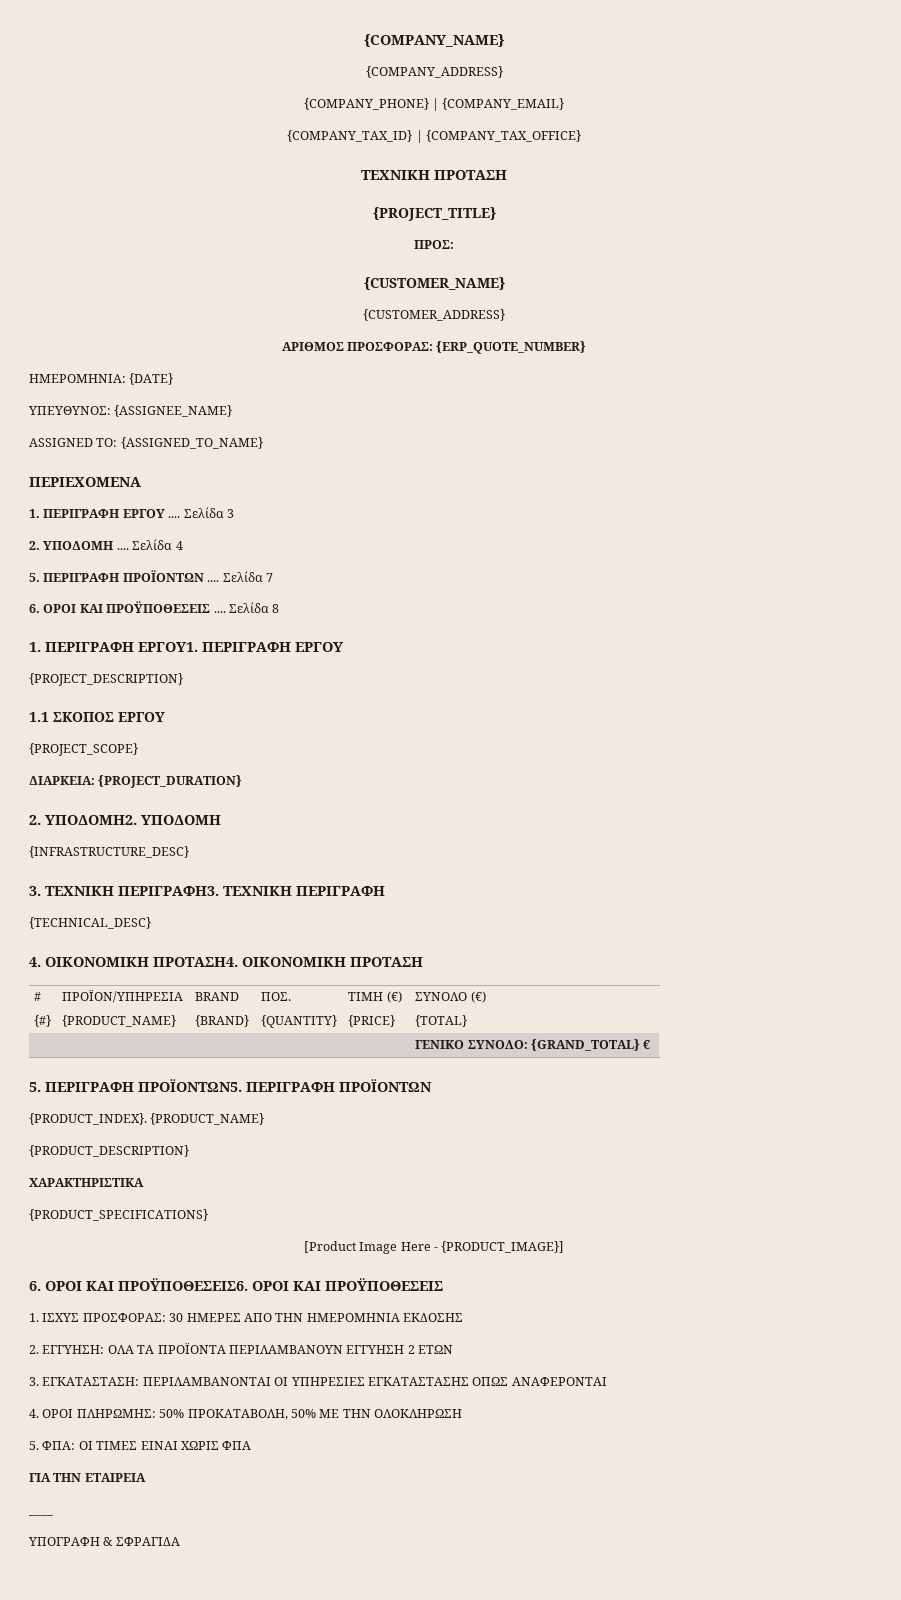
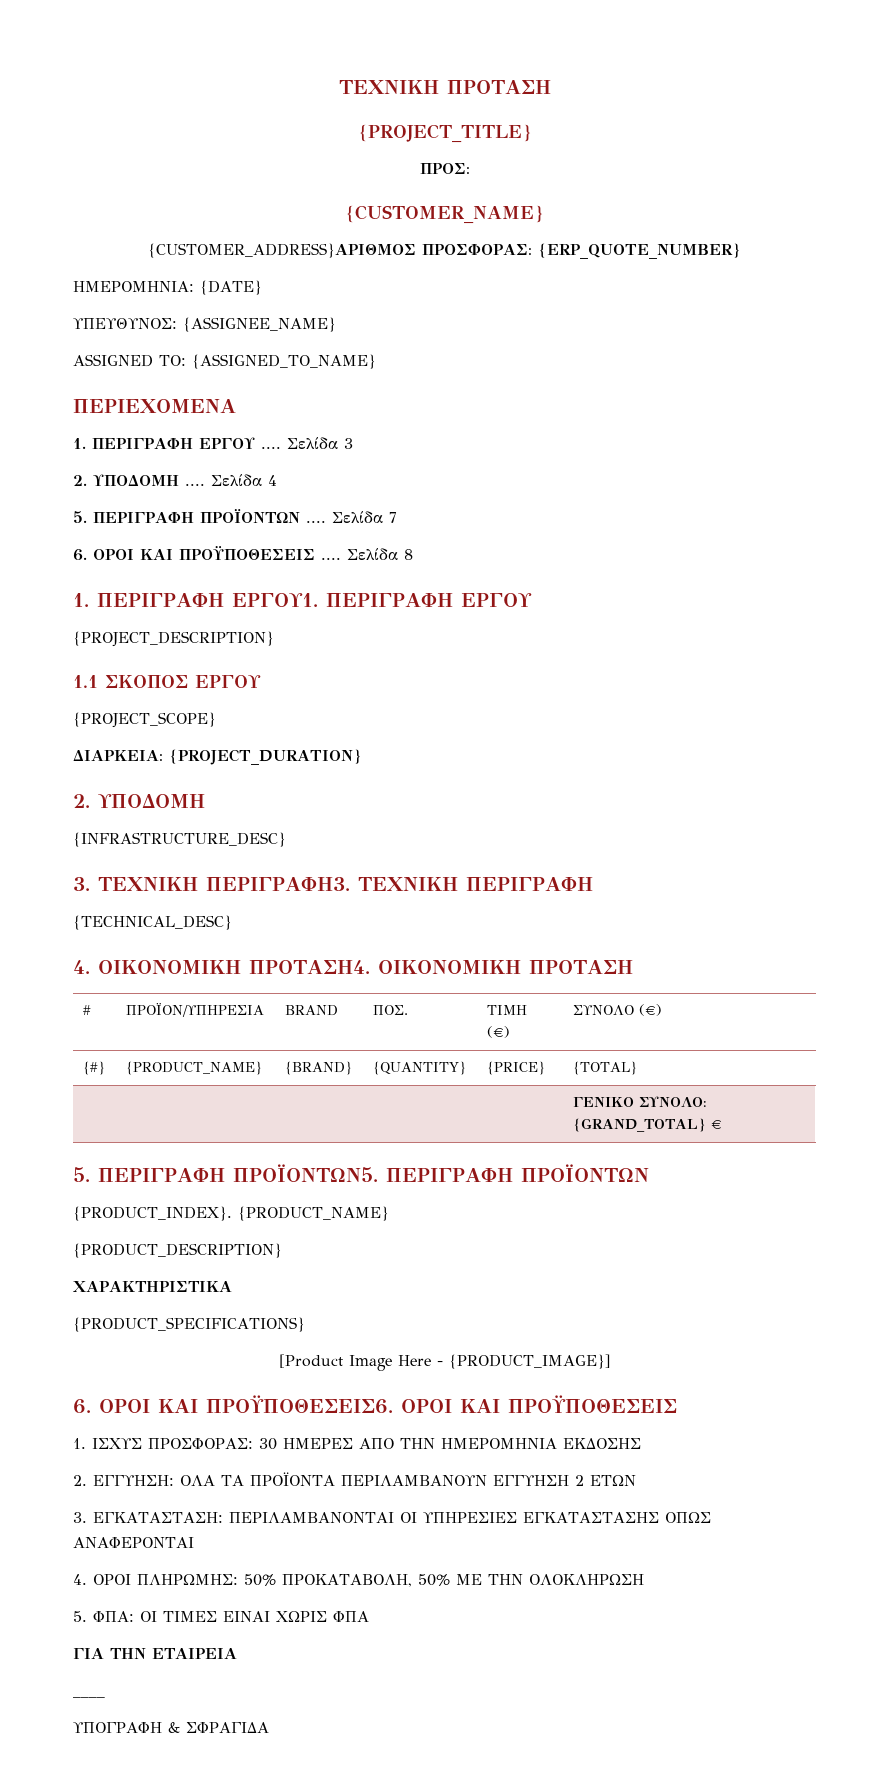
[364,34,504,47] [365,66,503,78] [303,98,565,111] [287,130,581,143] {COMPANY_NAME} // {COMPANY_ADDRESS} // {COMPANY_PHONE} | {COMPANY_EMAIL} // {COMPANY_TAX_ID} | {COMPANY_TAX_OFFICE} // -> (338, 87) none
[363,309,505,321] [281,342,344,351] {CUSTOMER_ADDRESS} // ΑΡΙΘΜΟΣ -> [148,243,417,258] {CUSTOMER_ADDRESS}ΑΡΙΘΜΟΣ
[45,815,137,825] ΥΠΟΔΟΜΗ2. -> (90, 801) none

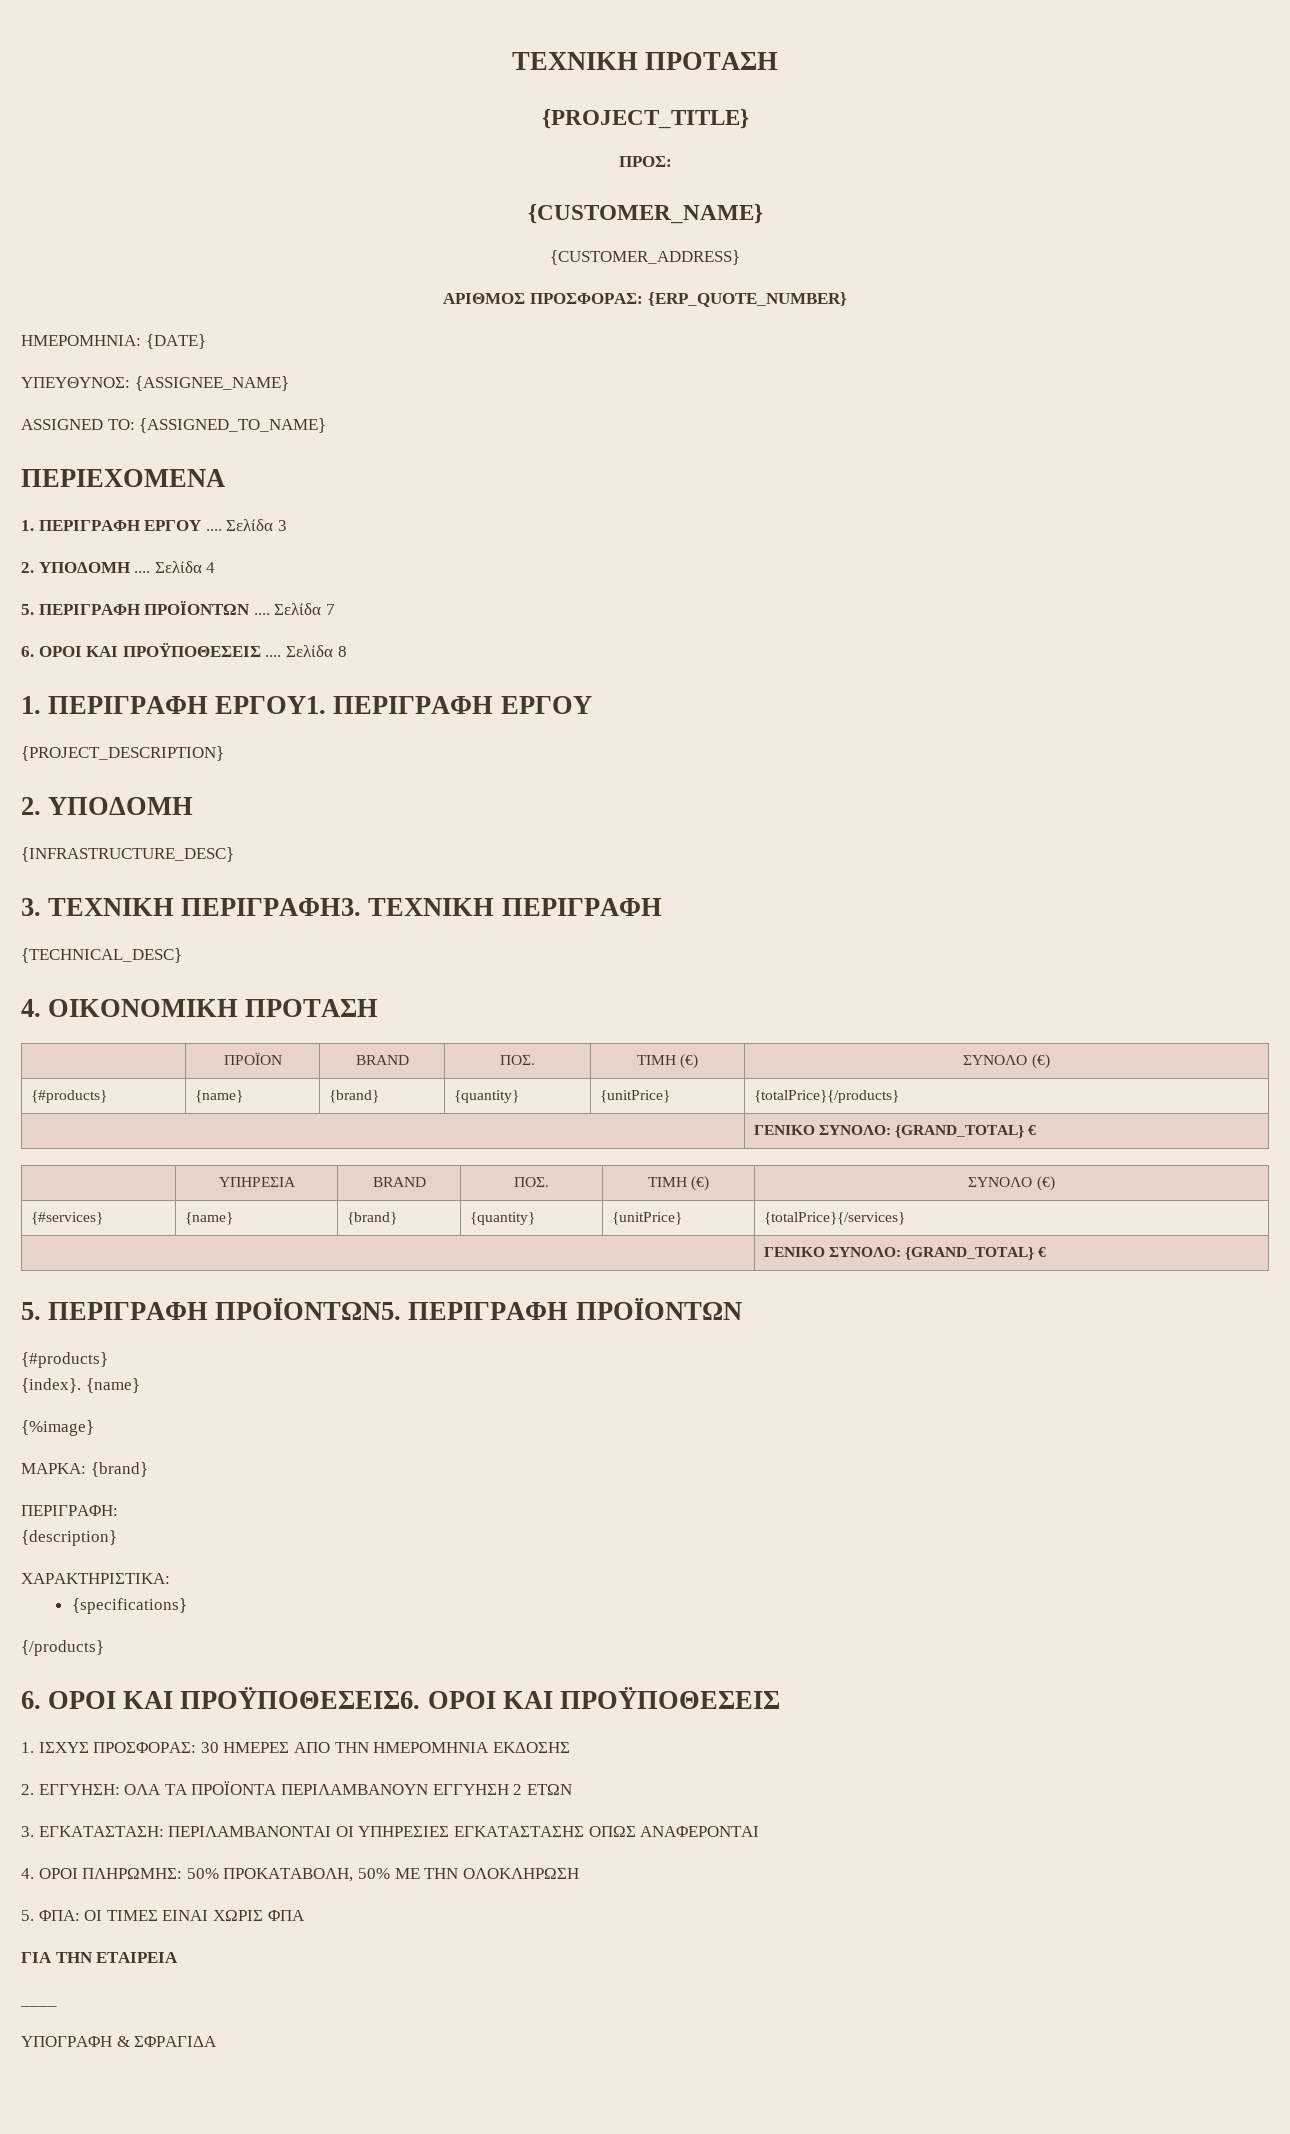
[148,243,417,258] {CUSTOMER_ADDRESS}ΑΡΙΘΜΟΣ -> [550,250,740,265] [443,293,526,304] {CUSTOMER_ADDRESS} // ΑΡΙΘΜΟΣ
[73,675,261,688] [73,712,216,728] [73,749,362,765] // 1.1 ΣΚΟΠΟΣ ΕΡΓΟΥ // {PROJECT_SCOPE} // ΔΙΑΡΚΕΙΑ: {PROJECT_DURATION} -> (224, 753) none
[249,960,633,974] [83,1005,92,1015] [126,1003,265,1017] [285,1005,339,1016] [373,1005,409,1015] [487,1005,528,1015] [487,1026,511,1038] [573,1004,663,1016] [83,1061,106,1075] [126,1061,263,1075] [285,1061,353,1075] [373,1061,467,1075] [487,1061,546,1075] [573,1061,638,1075] ΠΡΟΤΑΣΗ4. ΟΙΚΟΝΟΜΙΚΗ ΠΡΟΤΑΣΗ // # | ΠΡΟΪΟΝ/ΥΠΗΡΕΣΙΑ | BRAND | ΠΟΣ. | ΤΙΜΗ (€) | ΣΥΝΟΛΟ (€) // {#} | {PRODUCT_NAME} | {BRAND} | {QUANTITY} | {PRICE} | {TOTAL} -> [245,999,379,1017] [223,1053,282,1065] [355,1055,409,1065] [500,1055,535,1065] [636,1054,699,1069] [963,1054,1050,1069] [30,1090,107,1103] [194,1090,243,1103] [328,1090,379,1103] [453,1090,519,1103] [599,1090,670,1103] [753,1090,899,1103] [753,1125,1037,1138] [218,1177,296,1187] [372,1177,426,1187] [514,1177,549,1187] [647,1176,710,1191] [968,1176,1055,1191] [30,1212,103,1225] [184,1212,233,1225] [346,1212,397,1225] [469,1212,535,1225] [611,1212,682,1225] [763,1212,905,1225] ΠΡΟΤΑΣΗ // | ΠΡΟΪΟΝ | BRAND | ΠΟΣ. | ΤΙΜΗ (€) | ΣΥΝΟΛΟ (€) // {#products} | {name} | {brand} | {quantity} | {unitPrice} | {totalPrice}{/products} // | ΓΕΝΙΚΟ ΣΥΝΟΛΟ: {GRAND_TOTAL} € // | ΥΠΗΡΕΣΙΑ | BRAND | ΠΟΣ. | ΤΙΜΗ (€) | ΣΥΝΟΛΟ (€) // {#services} | {name} | {brand} | {quantity} | {unitPrice} | {totalPrice}{/services}
[73,1206,389,1221] [73,1243,282,1258] [73,1281,232,1292] [73,1317,305,1332] [278,1354,611,1371] {PRODUCT_INDEX}. {PRODUCT_NAME} // {PRODUCT_DESCRIPTION} // ΧΑΡΑΚΤΗΡΙΣΤΙΚΑ // {PRODUCT_SPECIFICATIONS} // [Product Image Here - {PRODUCT_IMAGE}] -> [21,1352,108,1368] [21,1378,140,1393] [21,1420,94,1436] [21,1462,148,1477] [21,1505,118,1516] [21,1530,117,1546] [21,1573,170,1584] [71,1598,187,1614] [21,1640,104,1656] {#products} // {index}. {name} // {%image} // ΜΑΡΚΑ: {brand} // ΠΕΡΙΓΡΑΦΗ: // {description} // ΧΑΡΑΚΤΗΡΙΣΤΙΚΑ: // {specifications} // {/products}

